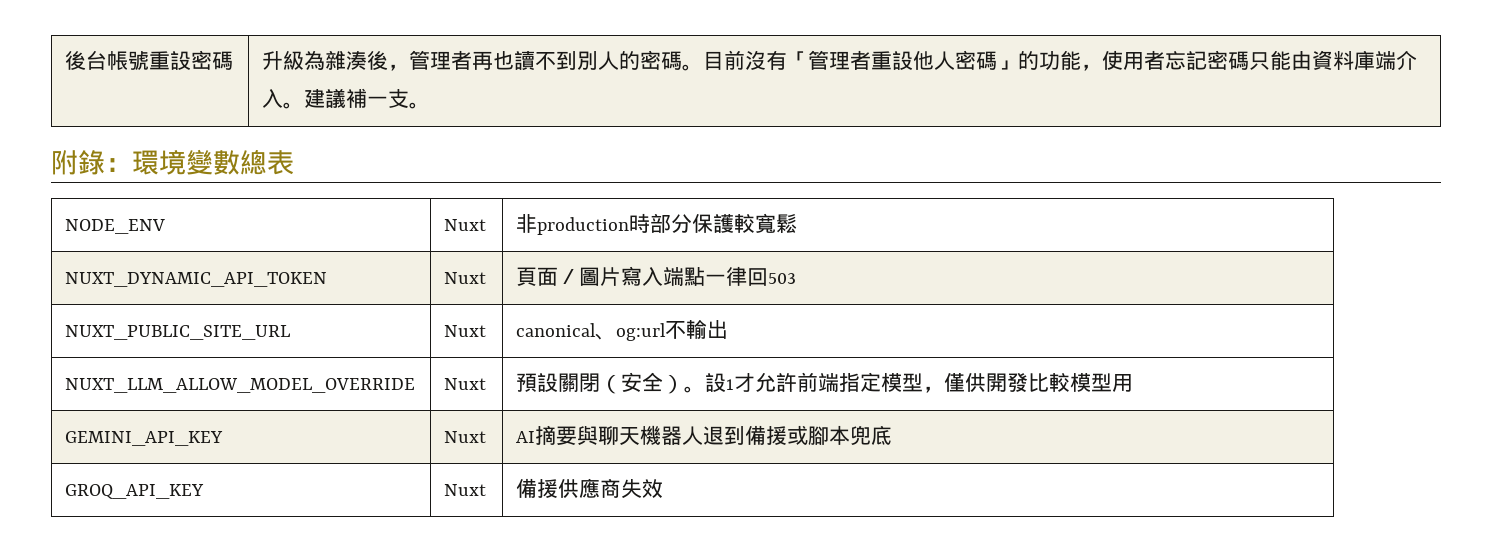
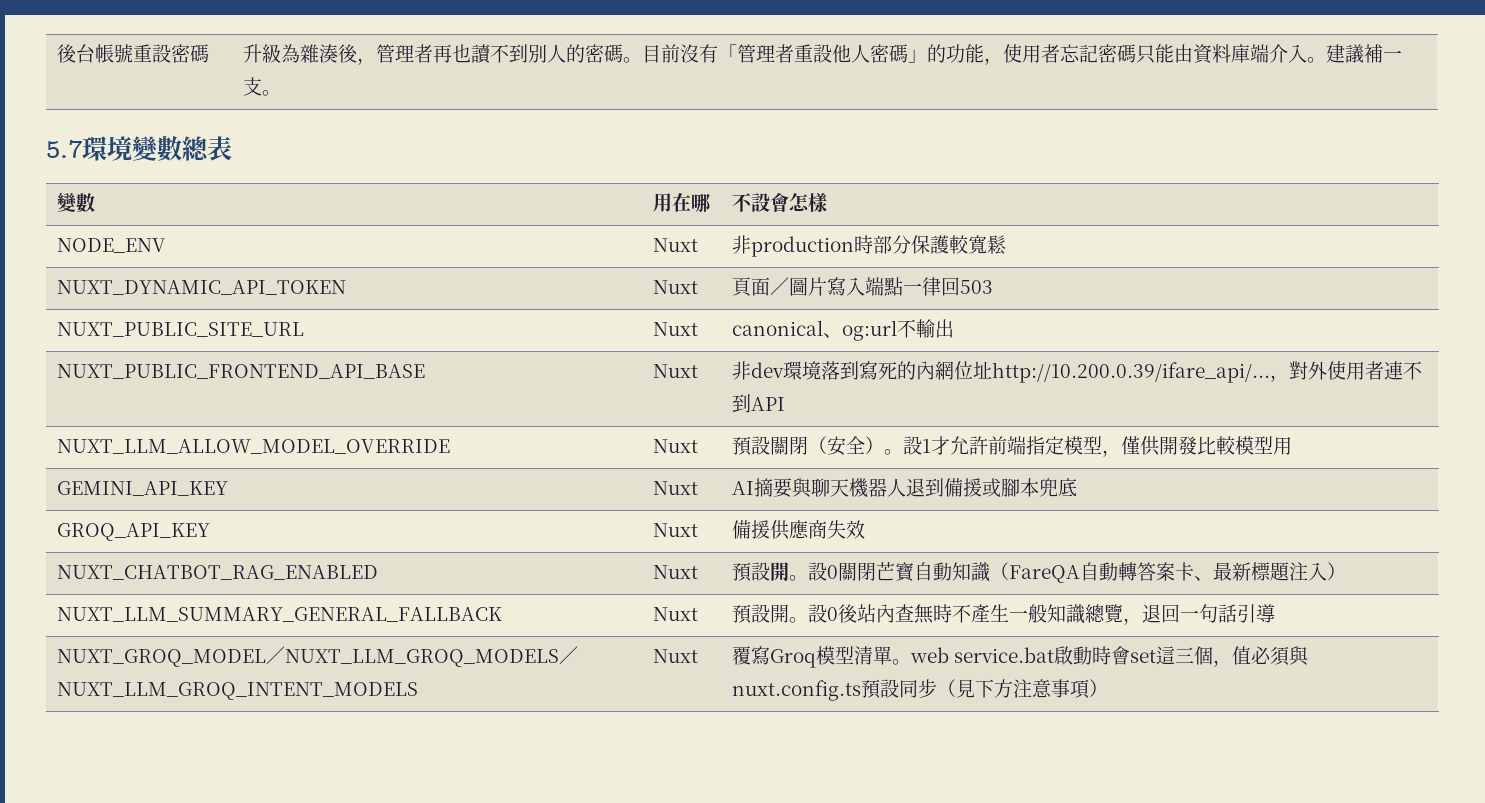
[51,149,132,175] 附錄： -> [46,140,82,158] 5.7
(294, 162) none -> [56,193,95,213] [652,193,710,212] [731,193,827,212] // 變數 | 用在哪 | 不設會怎樣
(729, 329) none -> [56,364,425,379] [652,364,698,378] [731,361,1422,383] [731,394,785,413] // NUXT_PUBLIC_FRONTEND_API_BASE | Nuxt | 非dev環境落到寫死的內網位址http://10.200.0.39/ifare_api/...，對外使用者連不到API
(664, 488) none -> [56,565,378,580] [652,565,698,579] [731,562,1346,583] [56,607,502,622] [652,607,698,621] [731,604,1275,625] [56,646,578,667] [56,682,418,700] [652,649,698,663] [731,646,1309,668] [731,679,1108,701] // NUXT_CHATBOT_RAG_ENABLED | Nuxt | 預設開。設0關閉芒寶自動知識（FareQA自動轉答案卡、最新標題注入） // NUXT_LLM_SUMMARY_GENERAL_FALLBACK | Nuxt | 預設開。設0後站內查無時不產生一般知識總覽，退回一句話引導 // NUXT_GROQ_MODEL／NUXT_LLM_GROQ_MODELS／NUXT_LLM_GROQ_INTENT_MODELS | Nuxt | 覆寫Groq模型清單。web service.bat啟動時會set這三個，值必須與nuxt.config.ts預設同步（見下方注意事項）

